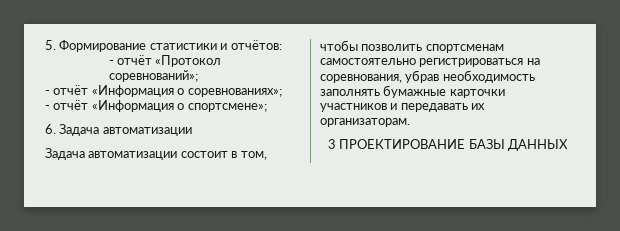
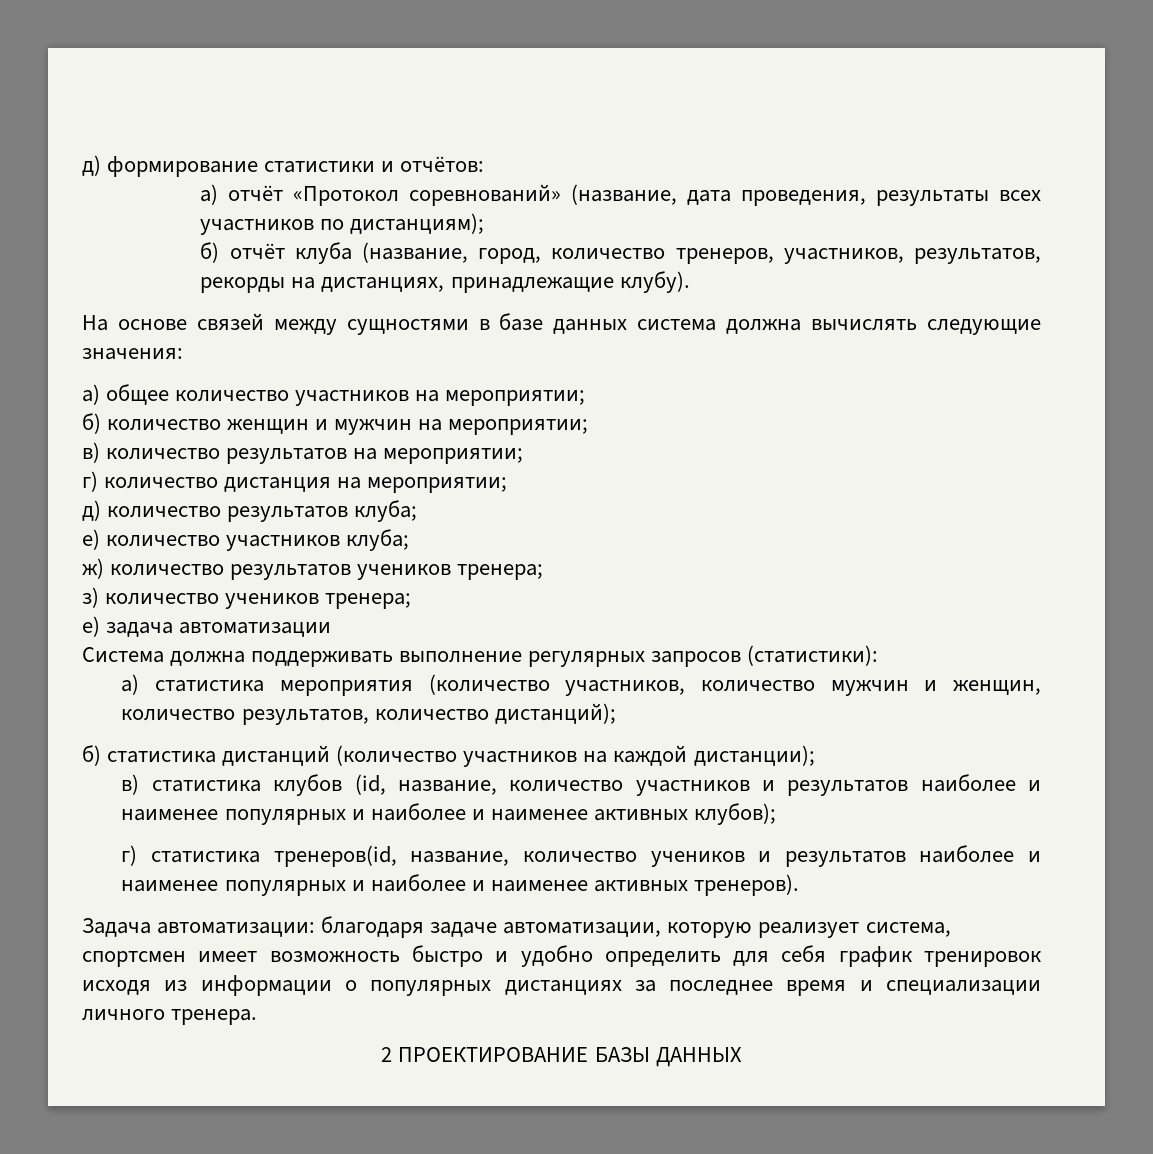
[45,40,147,52] 5. Формирование -> [82,155,259,177] д) формирование
[108,60,114,65] - -> [200,184,219,205] а)
[108,70,198,82] [45,85,282,97] [45,100,267,112] [45,124,192,136] [45,148,267,160] [320,40,504,53] [320,58,540,67] [320,70,535,83] [320,85,505,98] [320,103,486,112] [320,118,410,127] [327,139,336,149] соревнований»; // - отчёт «Информация о соревнованиях»; // - отчёт «Информация о спортсмене»; // 6. Задача автоматизации // Задача автоматизации состоит в том, чтобы позволить спортсменам самостоятельно регистрироваться на соревнования, убрав необходимость заполнять бумажные карточки участников и передавать их организаторам. // 3 -> [409,184,1041,206] [200,213,485,235] [200,242,1041,264] [200,271,690,293] [82,313,1041,335] [82,348,183,360] [82,384,586,406] [82,413,589,435] [82,442,524,464] [82,471,508,493] [82,500,418,522] [82,529,410,551] [82,558,544,580] [82,587,412,609] [82,616,332,637] [82,645,879,667] [121,674,1041,696] [121,703,616,725] [82,745,815,767] [121,774,1041,796] [121,803,776,825] [121,845,1042,867] [121,874,799,896] [82,916,951,938] [82,945,1041,967] [82,975,1041,996] [82,1009,258,1025] [381,1047,393,1062] соревнований» (название, дата проведения, результаты всех участников по дистанциям); // б) отчёт клуба (название, город, количество тренеров, участников, результатов, рекорды на дистанциях, принадлежащие клубу). // На основе связей между сущностями в базе данных система должна вычислять следующие значения: // а) общее количество участников на мероприятии; // б) количество женщин и мужчин на мероприятии; // в) количество результатов на мероприятии; // г) количество дистанция на мероприятии; // д) количество результатов клуба; // е) количество участников клуба; // ж) количество результатов учеников тренера; // з) количество учеников тренера; // е) задача автоматизации // Система должна поддерживать выполнение регулярных запросов (статистики): // а) статистика мероприятия (количество участников, количество мужчин и женщин, количество результатов, количество дистанций); // б) статистика дистанций (количество участников на каждой дистанции); // в) статистика клубов (id, название, количество участников и результатов наиболее и наименее популярных и наиболее и наименее активных клубов); // г) статистика тренеров(id, название, количество учеников и результатов наиболее и наименее популярных и наиболее и наименее активных тренеров). // Задача автоматизации: благодаря задаче автоматизации, которую реализует система, спортсмен имеет возможность быстро и удобно определить для себя график тренировок исходя из информации о популярных дистанциях за последнее время и специализации личного тренера. // 2

